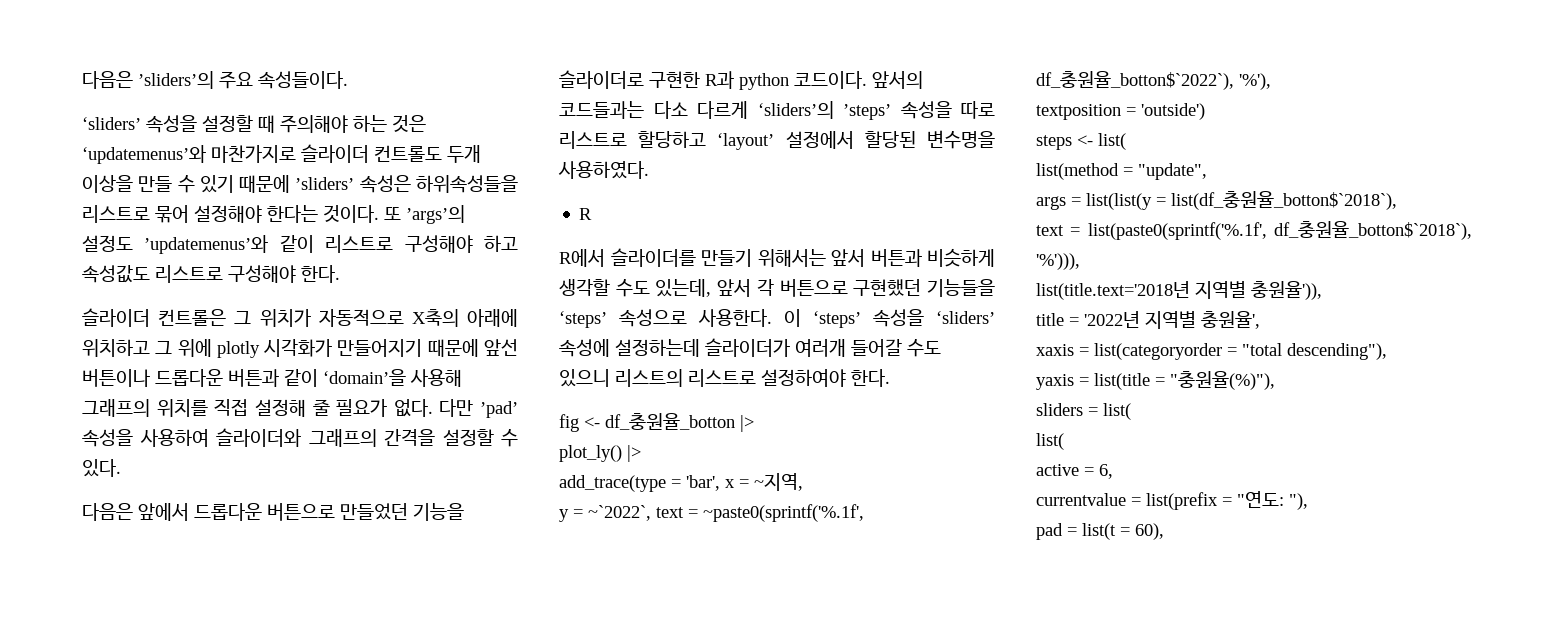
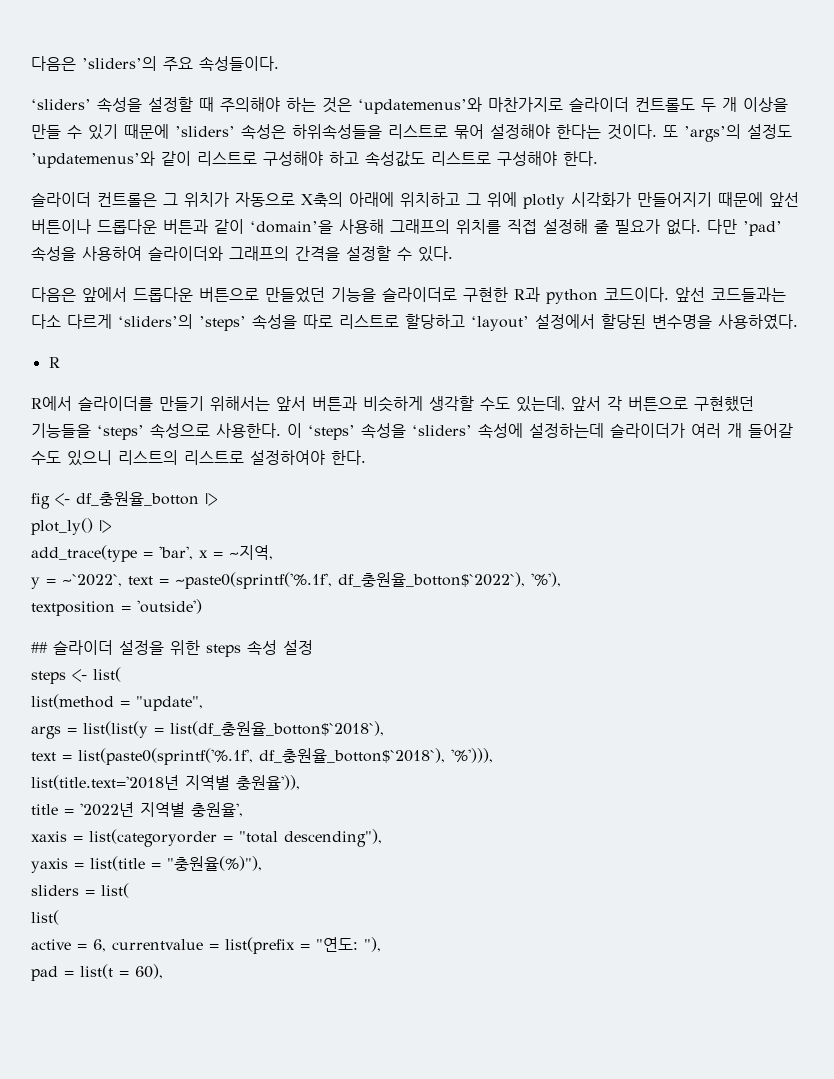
[447,145,481,163] 두개 -> [701,97,737,112] 두 개
[318,309,404,327] 자동적으로 -> [235,192,295,207] 자동으로
[872,71,923,89] 앞서의 -> [675,287,705,302] 앞선
[795,339,846,357] 여러개 -> [691,423,742,438] 여러 개
(1205, 111) none -> [31,640,313,657] // ## 슬라이더 설정을 위한 steps 속성 설정
(1113, 471) // -> (106, 945) none

